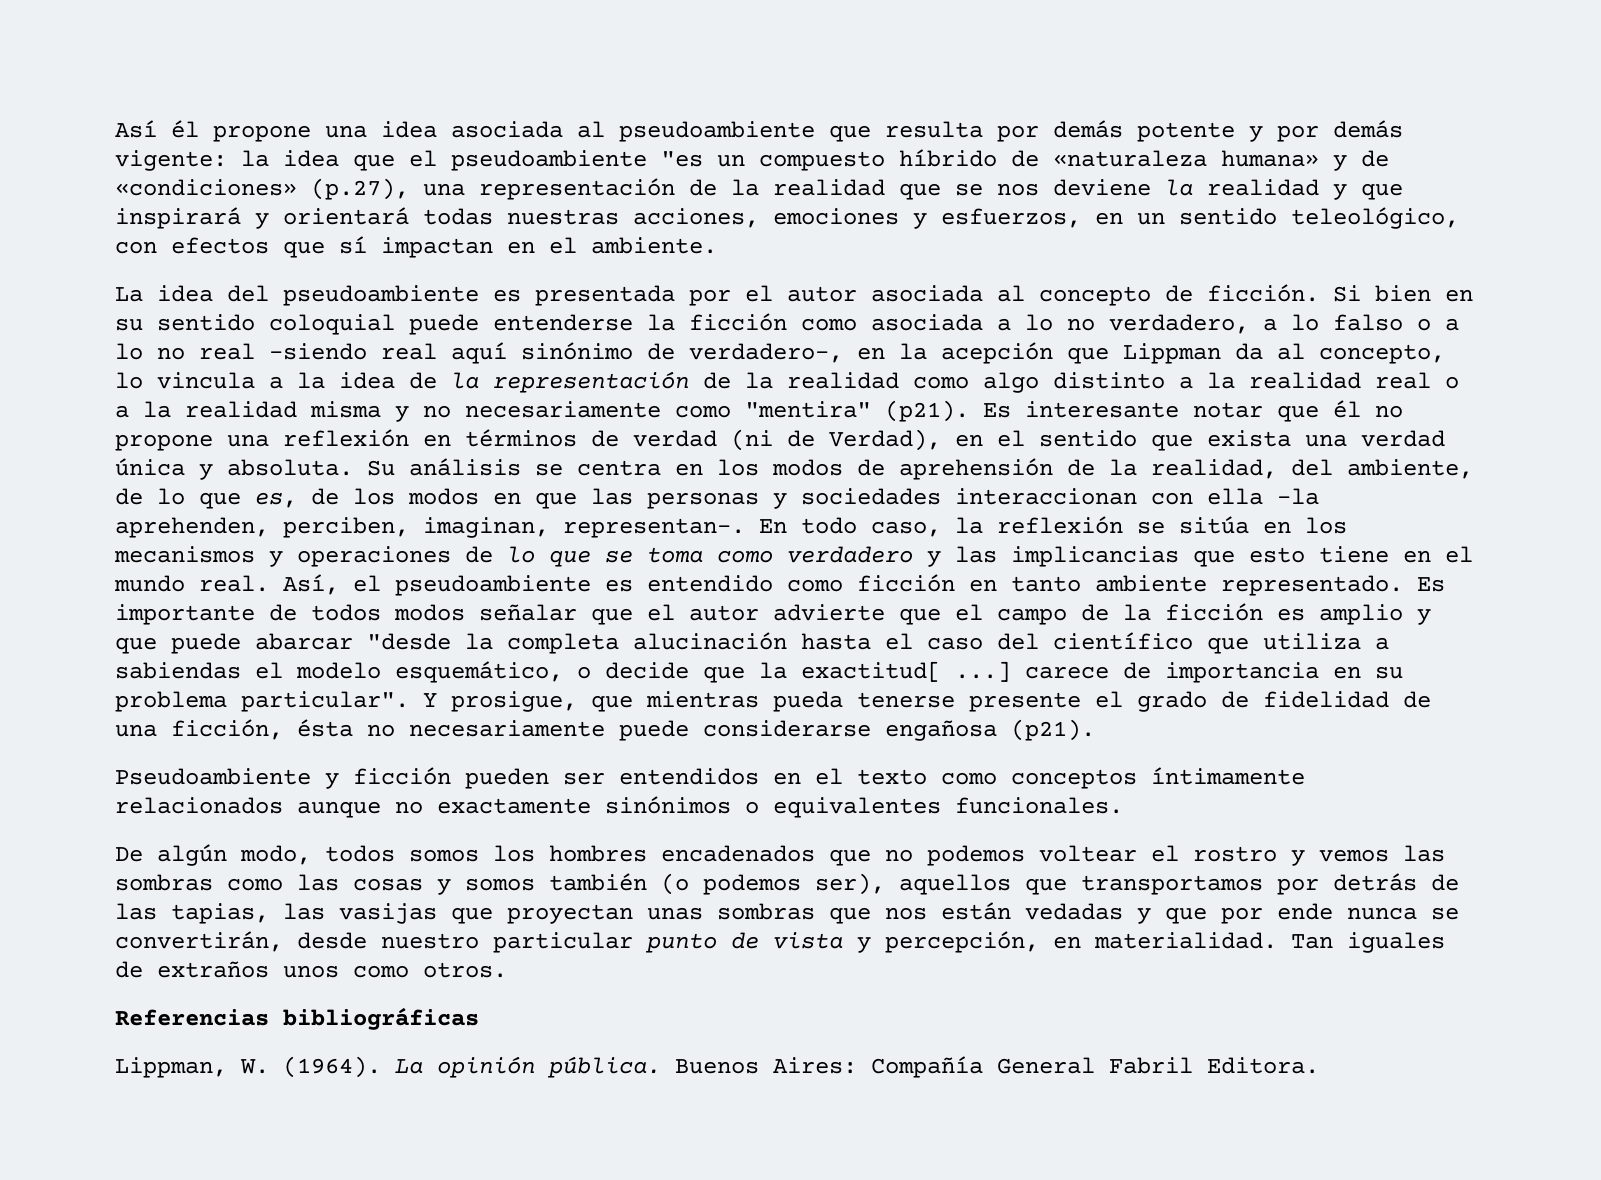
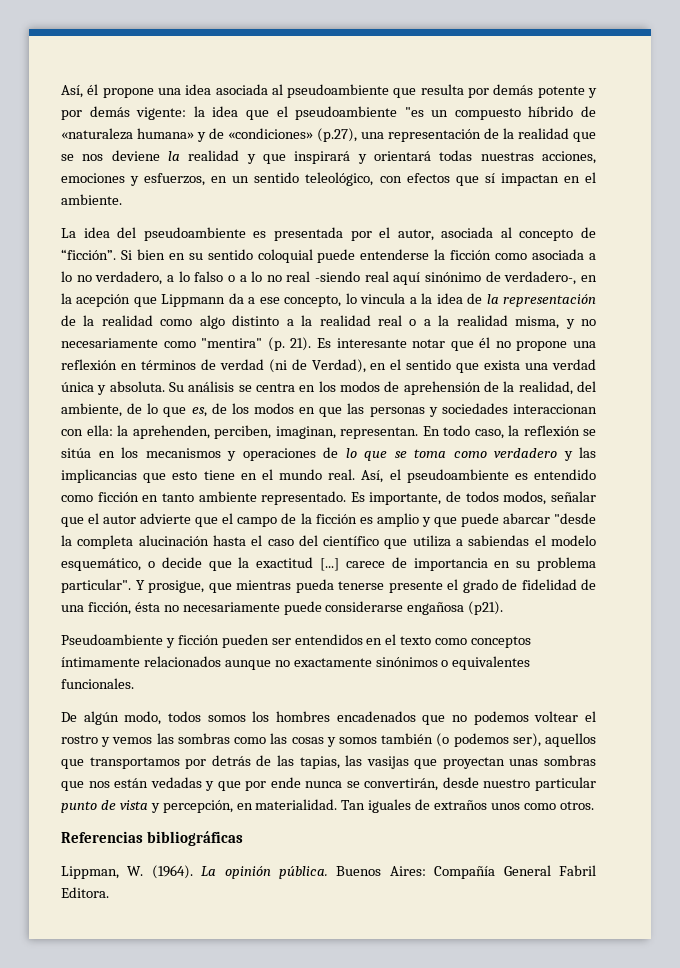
[115,120,157,138] Así -> [61,85,83,98] Así,
[787,286,857,302] autor -> [397,229,434,241] autor,
[1207,284,1319,302] ficción. -> [61,249,116,260] “ficción”.
[1123,343,1305,364] Lippman da al -> [161,293,280,307] Lippmann da a ese
[310,401,381,418] misma -> [515,316,560,329] misma,
[885,400,969,422] (p21). -> [267,337,312,351] (p. 21).
[1207,488,1319,505] ella -la -> [86,425,128,436] ella: la
[563,518,745,538] representan-. -> [340,427,418,439] representan.
[115,604,255,625] importante -> [369,492,442,505] importante,
[394,604,465,621] modos -> [503,491,547,505] modos,
[801,661,1011,682] exactitud[ ...] -> [256,557,339,571] exactitud [...]

